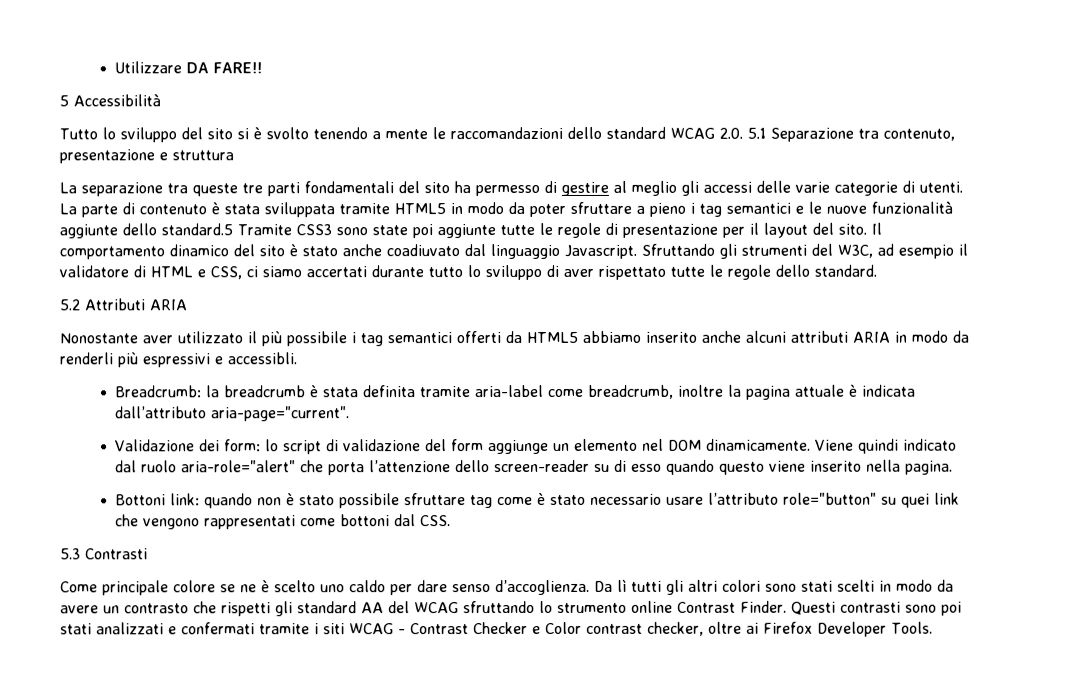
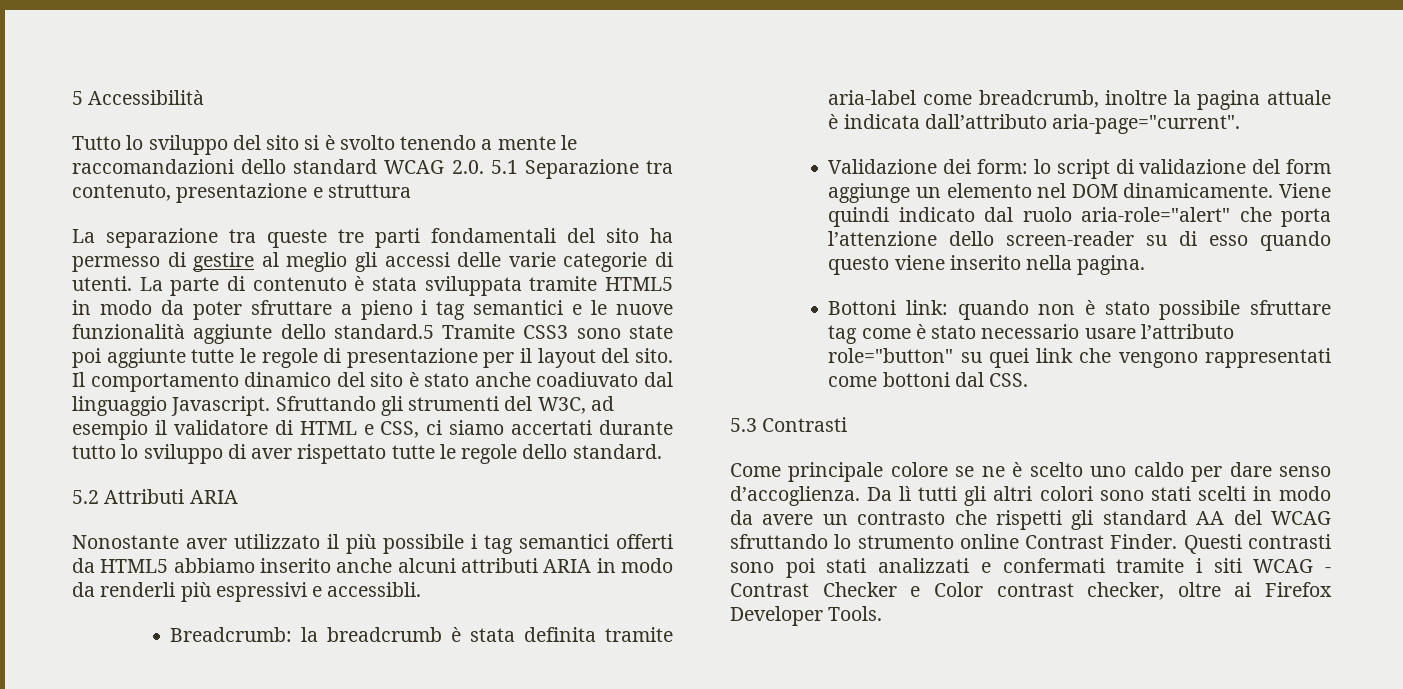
[113,61,262,74] Utilizzare DA FARE!! // -> (72, 98) none

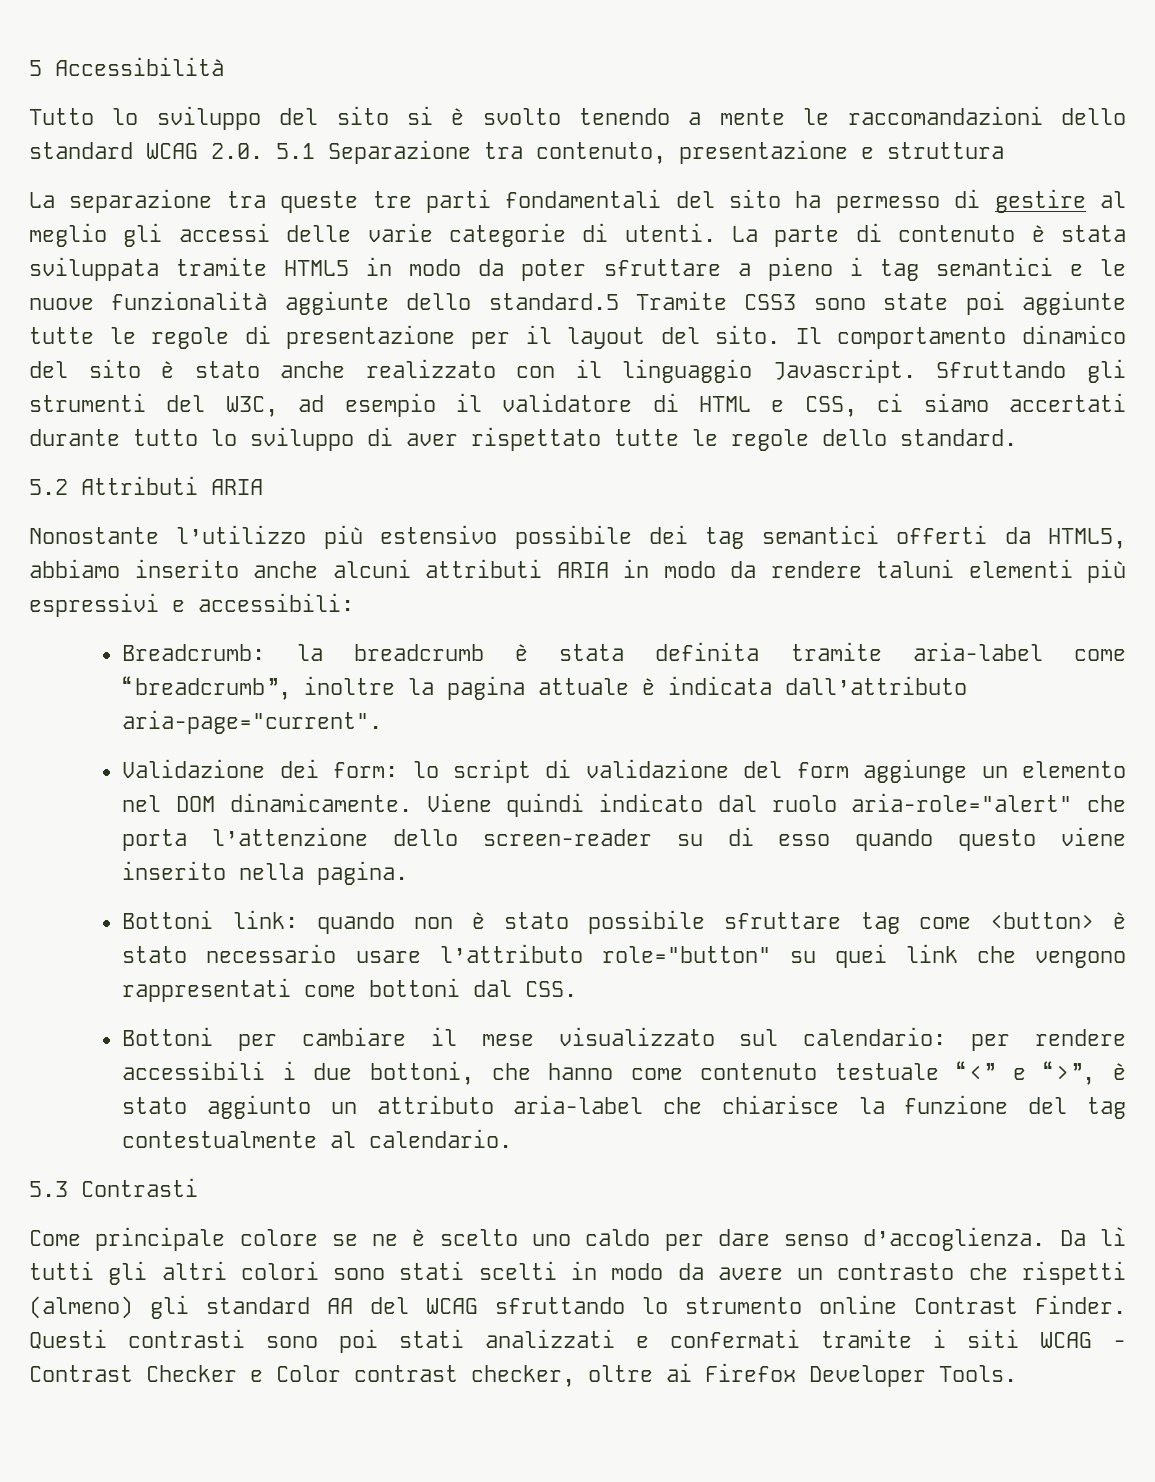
[536,372,673,387] coadiuvato dal -> [365,359,602,378] realizzato con il
[186,534,477,554] aver utilizzato il più possibile i -> [176,525,688,549] l’utilizzo più estensivo possibile dei
[100,559,169,573] HTML5 -> [1047,528,1126,549] HTML5,
[100,582,176,597] renderli -> [770,559,1073,578] rendere taluni elementi
[327,582,422,597] accessibli. -> [198,593,354,612] accessibili:
[978,90,1099,108] breadcrumb, -> [122,676,292,700] “breadcrumb”,
(911, 333) none -> [989,912,1094,929] <button>
(1029, 380) none -> [122,1027,1126,1051] [122,1061,1127,1085] [122,1095,1126,1119] [122,1129,513,1148] // Bottoni per cambiare il mese visualizzato sul calendario: per rendere accessibili i due bottoni, che hanno come contenuto testuale “<” e “>”, è stato aggiunto un attributo aria-label che chiarisce la funzione del tag contestualmente al calendario.
(1062, 520) none -> [29,1296,133,1319] (almeno)

